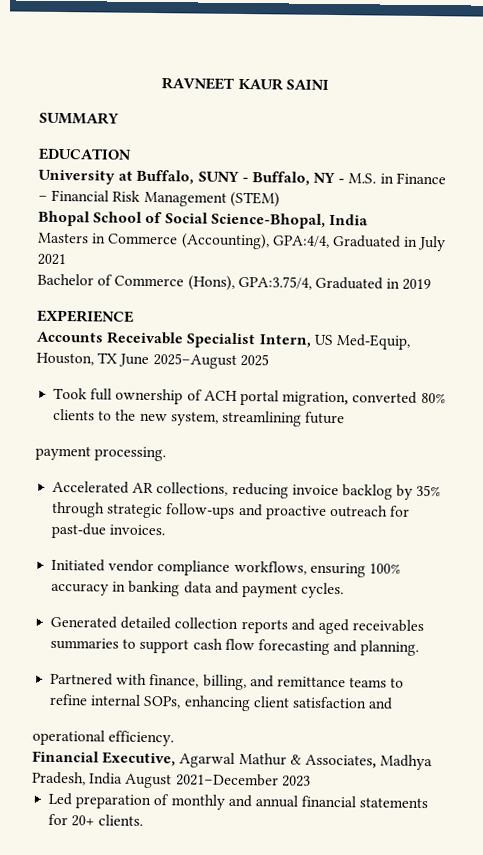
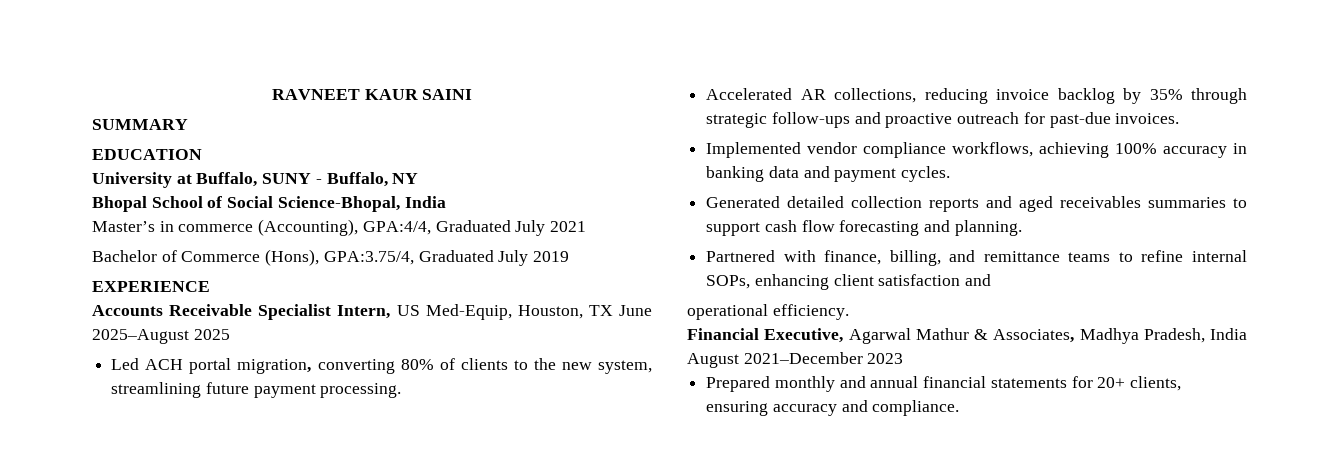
[338,172,446,185] [38,189,280,208] - M.S. in Finance – Financial Risk Management (STEM) -> (419, 178) none
[38,232,179,245] Masters in Commerce -> [92,221,254,232] Master’s in commerce
[403,236,419,247] in -> (511, 226) none
[386,278,401,289] in -> [498,250,529,266] July
[53,387,446,407] Took full ownership of ACH portal migration, converted 80% -> [111,358,455,374] Led ACH portal migration, converting 80% of
(346, 418) // -> (249, 388) none
[51,558,106,572] Initiated -> [706,142,802,158] Implemented
[309,562,366,578] ensuring -> [1039,142,1110,158] achieving
[48,792,170,810] Led preparation of -> [706,376,771,392] Prepared
[98,814,144,826] clients. -> [1130,376,1182,391] [706,400,960,416] clients, ensuring accuracy and compliance.

